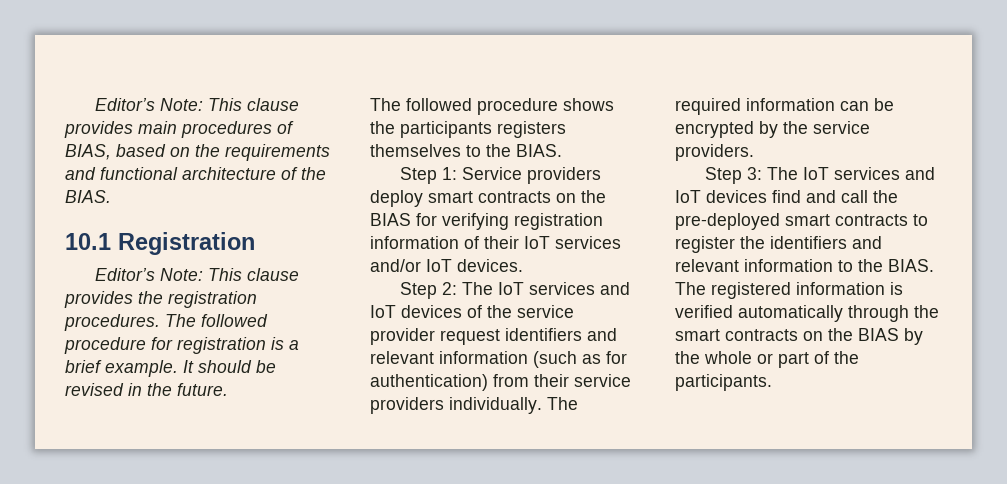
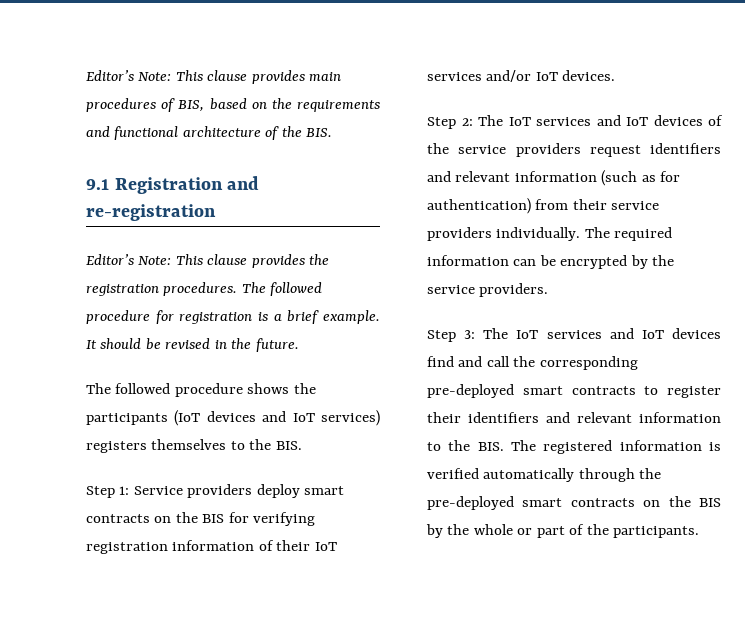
[65,144,111,160] BIAS, -> [178,100,205,112] BIS,
[65,190,111,203] [65,233,111,250] BIAS. // 10.1 -> [306,128,333,137] [86,179,109,190] BIS. // 9.1
(255, 243) none -> [227,176,260,190] [86,204,216,221] and re-registration
(492, 129) none -> [174,410,380,426] (IoT devices and IoT services)
[516,144,562,157] BIAS. -> [275,441,302,450] BIS.
[370,213,411,226] BIAS -> [202,514,225,523] BIS
[370,328,435,345] provider -> [515,143,581,157] providers
(898, 196) none -> [539,356,638,370] corresponding
[740,236,765,249] the -> [427,412,461,423] their
[888,259,934,272] BIAS. -> [477,442,504,451] BIS.
[675,328,899,341] smart contracts on the BIAS -> [427,496,721,510] pre-deployed smart contracts on the BIS

